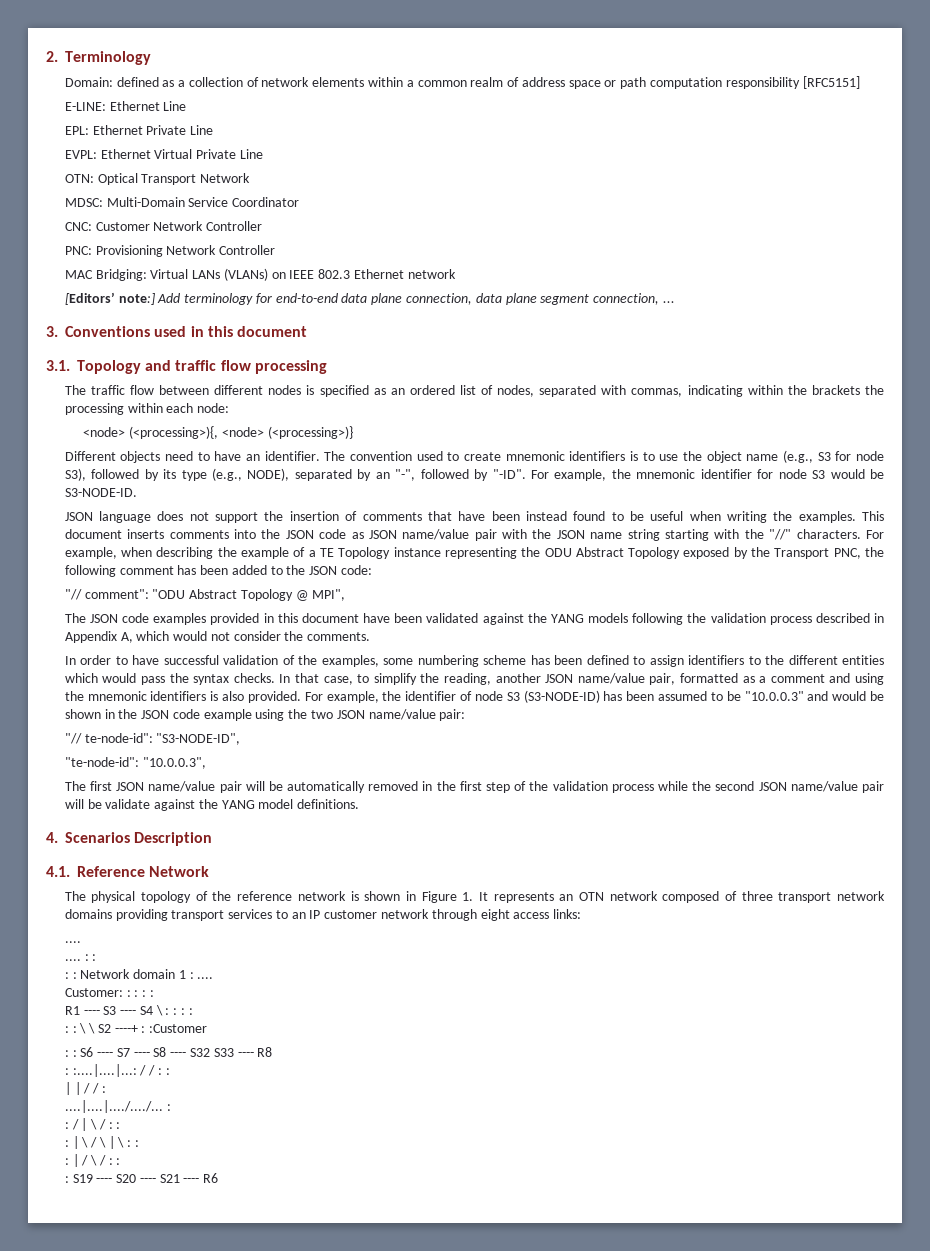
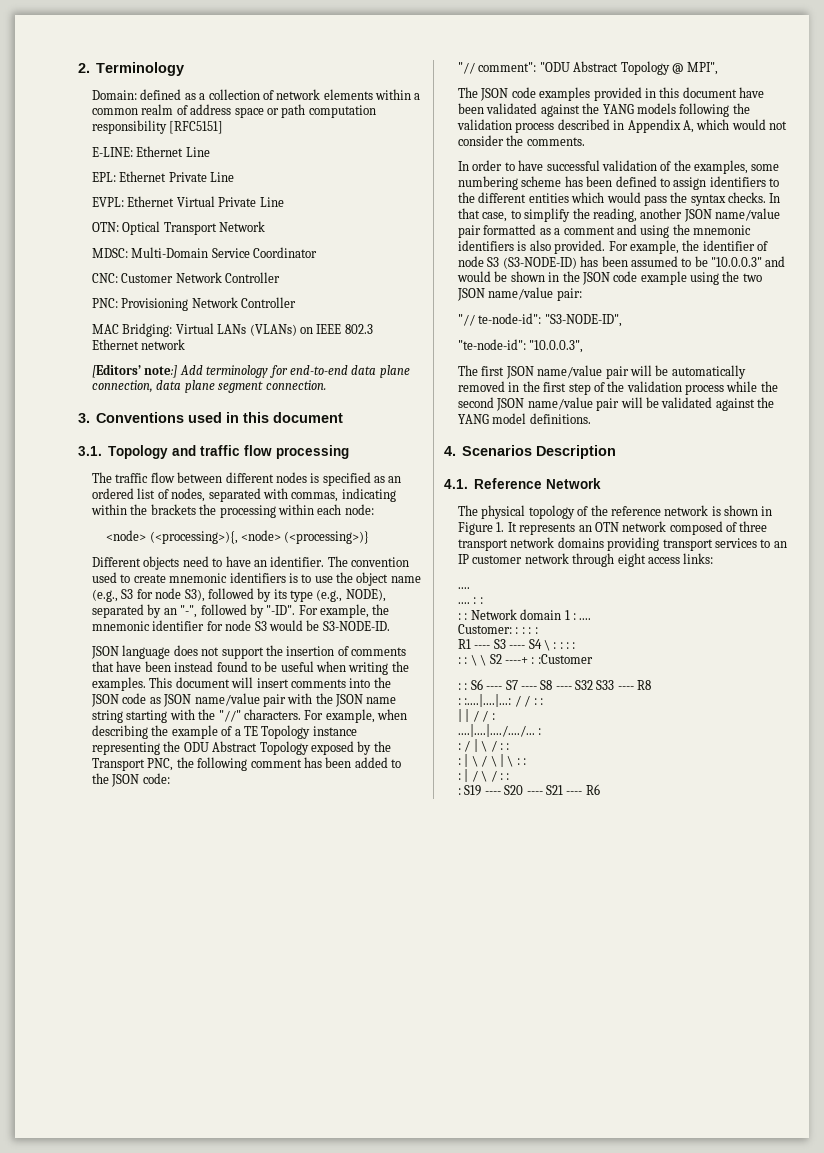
[593,293,675,305] connection, ... -> [265,380,326,390] connection.
[127,529,165,539] inserts -> [231,677,289,688] will insert
[649,673,676,685] pair, -> [458,225,482,238] pair
[105,799,151,809] validate -> [661,397,713,408] validated

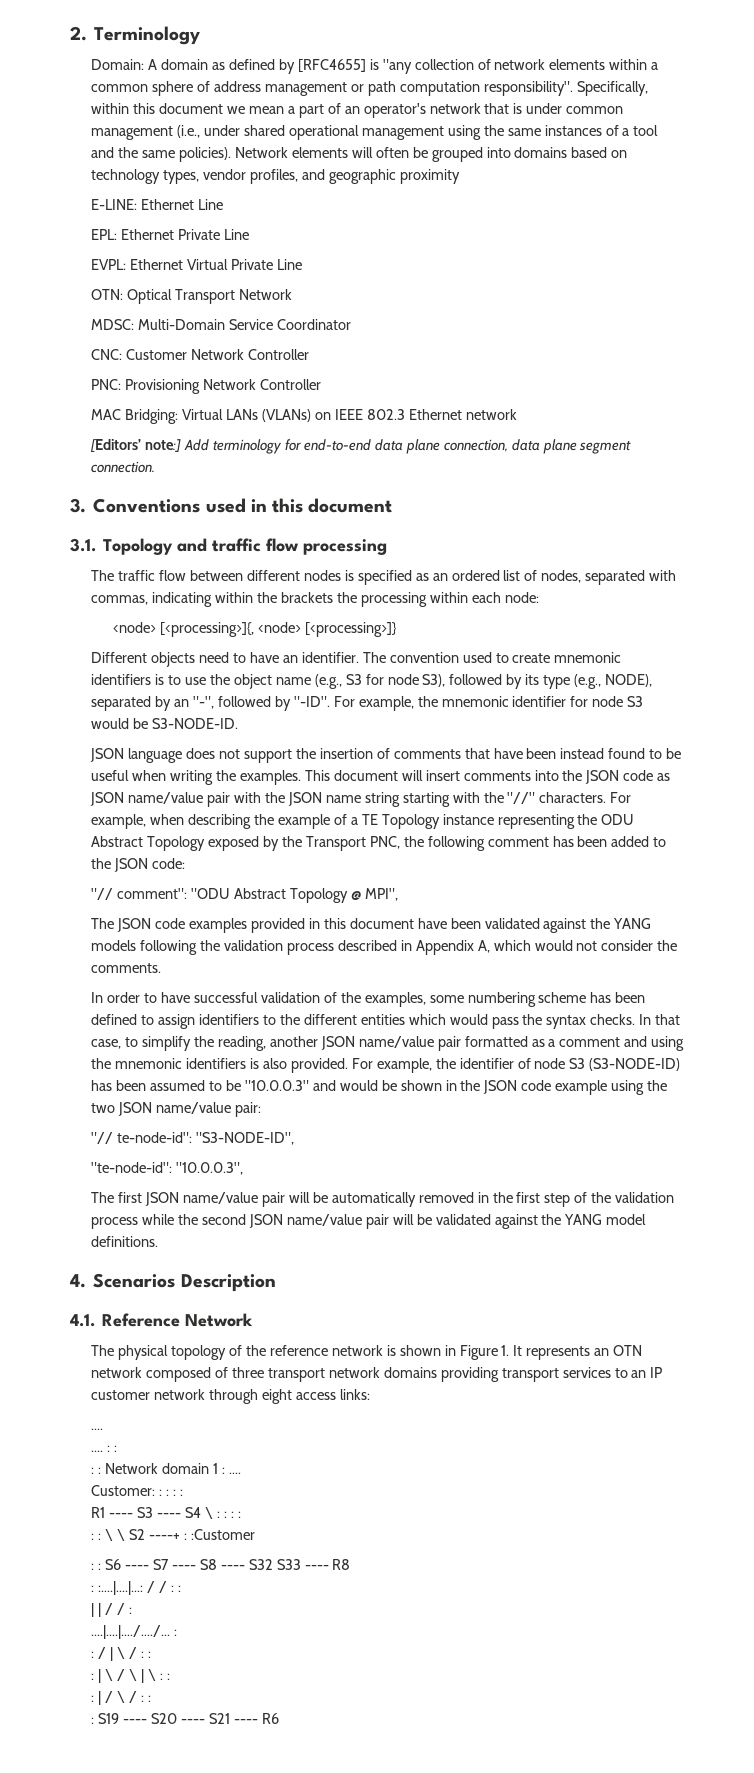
[140,89,206,100] defined as a -> [148,59,412,74] A domain as defined by [RFC4655] is "any
[141,104,174,115] realm -> [152,81,194,96] sphere
[234,107,264,118] space -> [265,82,348,96] management
[92,120,224,134] responsibility [RFC5151] -> [483,81,648,96] [91,103,624,118] [91,125,659,140] [91,147,628,162] [91,169,460,184] responsibility". Specifically, within this document we mean a part of an operator's network that is under common management (i.e., under shared operational management using the same instances of a tool and the same policies). Network elements will often be grouped into domains based on technology types, vendor profiles, and geographic proximity
[149,530,370,544] (<processing>){, <node> (<processing>)} -> [159,622,397,637] [<processing>]{, <node> [<processing>]}

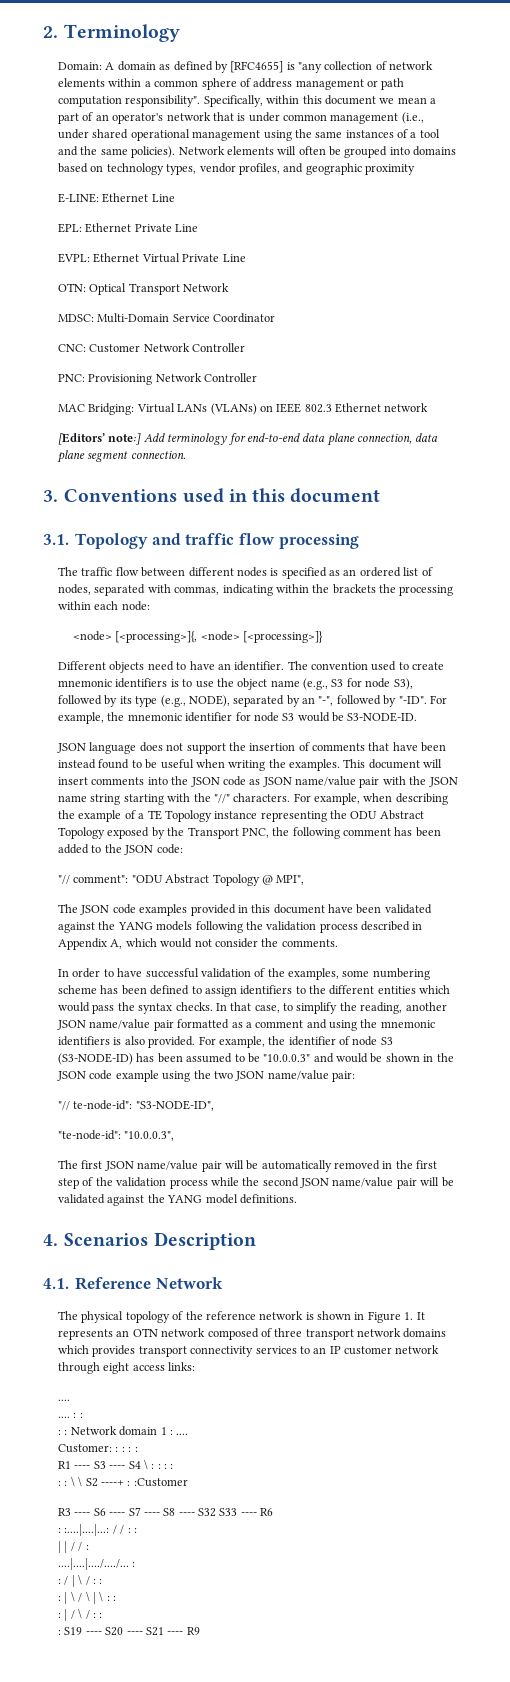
[440,1367,559,1382] providing transport -> [58,1345,254,1357] which provides transport connectivity
[91,1563,102,1570] : : -> [58,1508,91,1516] R3 ----
[332,1559,351,1570] R8 -> [260,1508,274,1516] R6
[261,1713,279,1724] R6 -> [186,1627,200,1635] R9

